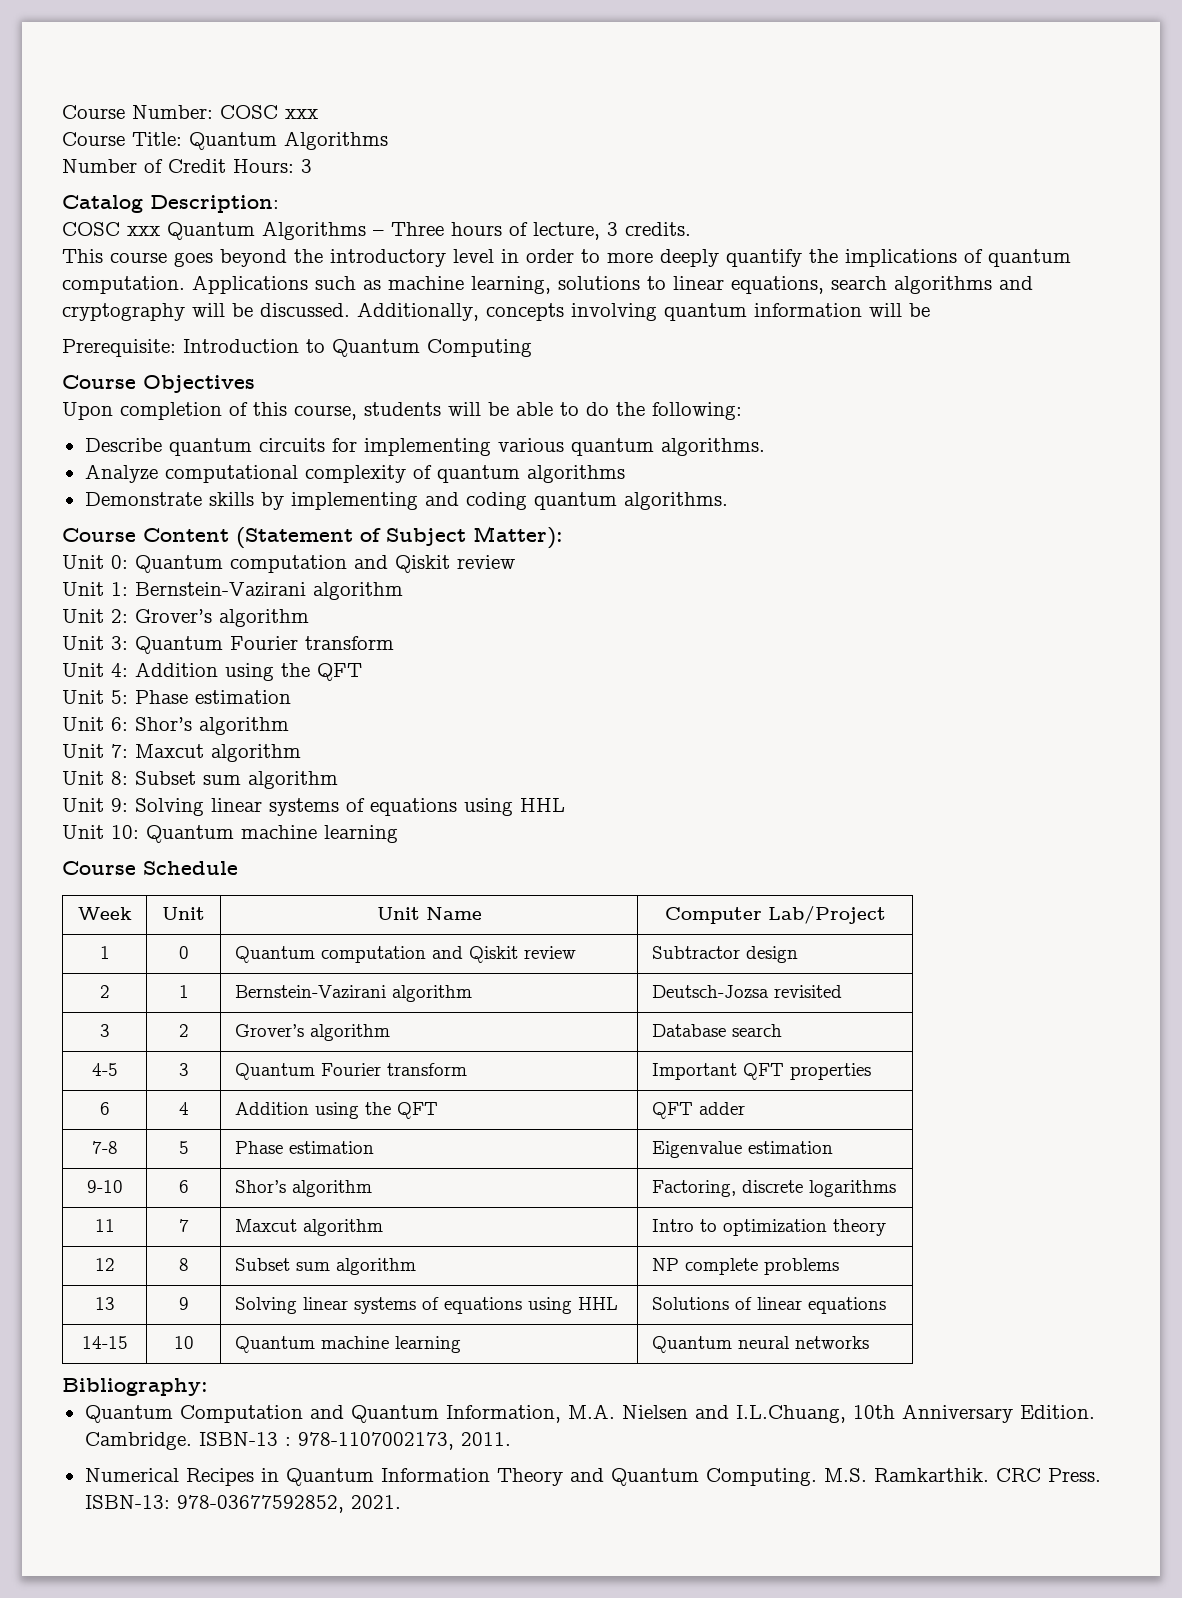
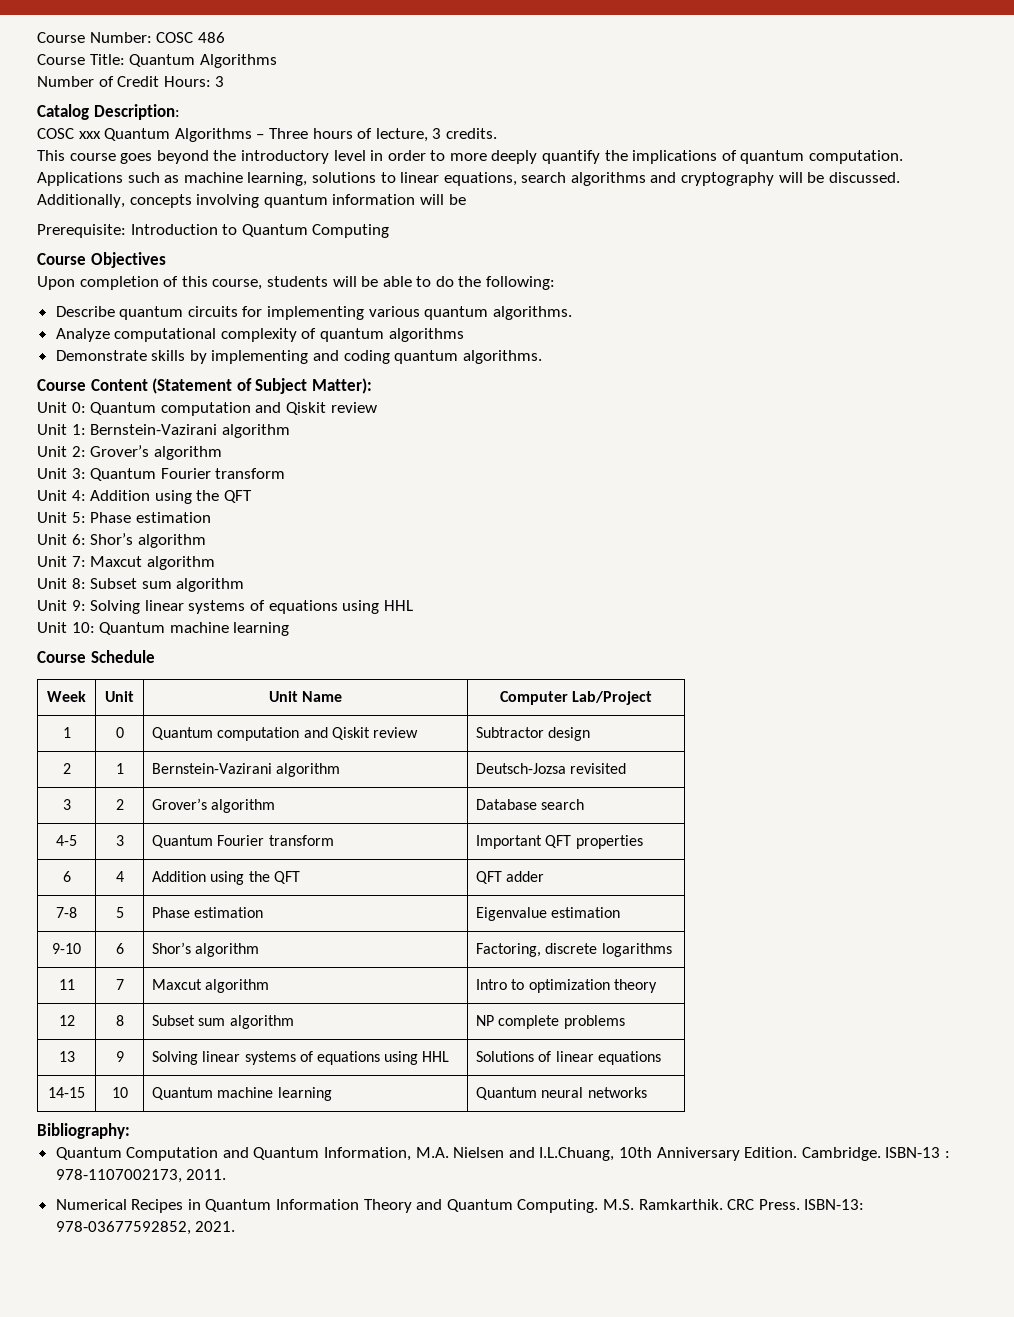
[285,109,318,119] xxx -> [197,32,225,43] 486

